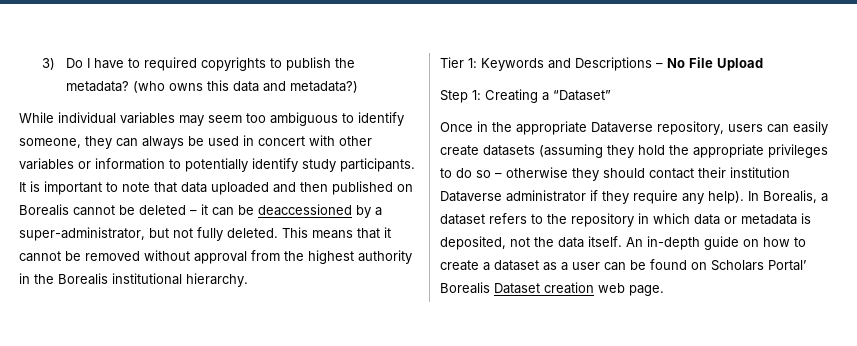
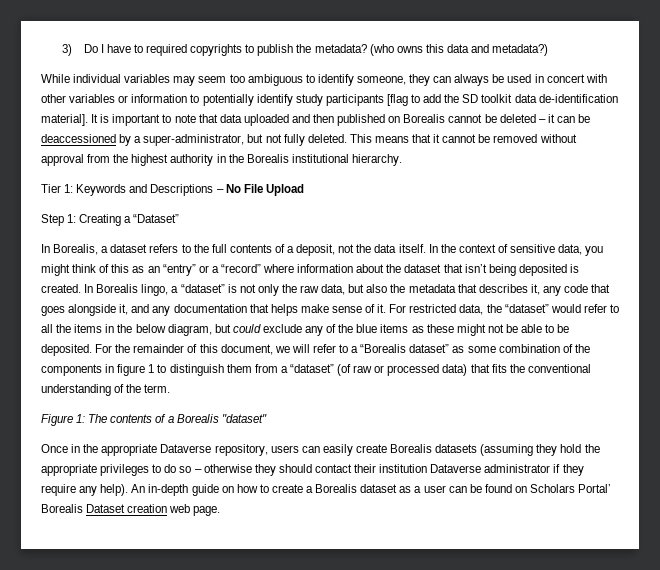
[340,158,415,172] participants. -> [325,94,618,106] [41,114,88,126] participants [flag to add the SD toolkit data de-identification material].
(611, 95) none -> [41,244,604,256] [41,264,579,276] [41,284,611,296] [41,304,619,316] [41,324,570,336] [41,344,590,356] [41,364,591,376] [41,384,171,396] [41,414,267,426] // In Borealis, a dataset refers to the full contents of a deposit, not the data itself. In the context of sensitive data, you might think of this as an “entry” or a “record” where information about the dataset that isn’t being deposited is created. In Borealis lingo, a “dataset” is not only the raw data, but also the metadata that describes it, any code that goes alongside it, and any documentation that helps make sense of it. For restricted data, the “dataset” would refer to all the items in the below diagram, but could exclude any of the blue items as these might not be able to be deposited. For the remainder of this document, we will refer to a “Borealis dataset” as some combination of the components in figure 1 to distinguish them from a “dataset” (of raw or processed data) that fits the conventional understanding of the term. // Figure 1: The contents of a Borealis "dataset"
(479, 150) none -> [390,444,433,453] Borealis
[748,190,828,203] [440,213,811,227] [440,236,622,250] In Borealis, a dataset refers to the repository in which data or metadata is deposited, not the data itself. -> (129, 490) none
(490, 266) none -> [315,484,358,493] Borealis

